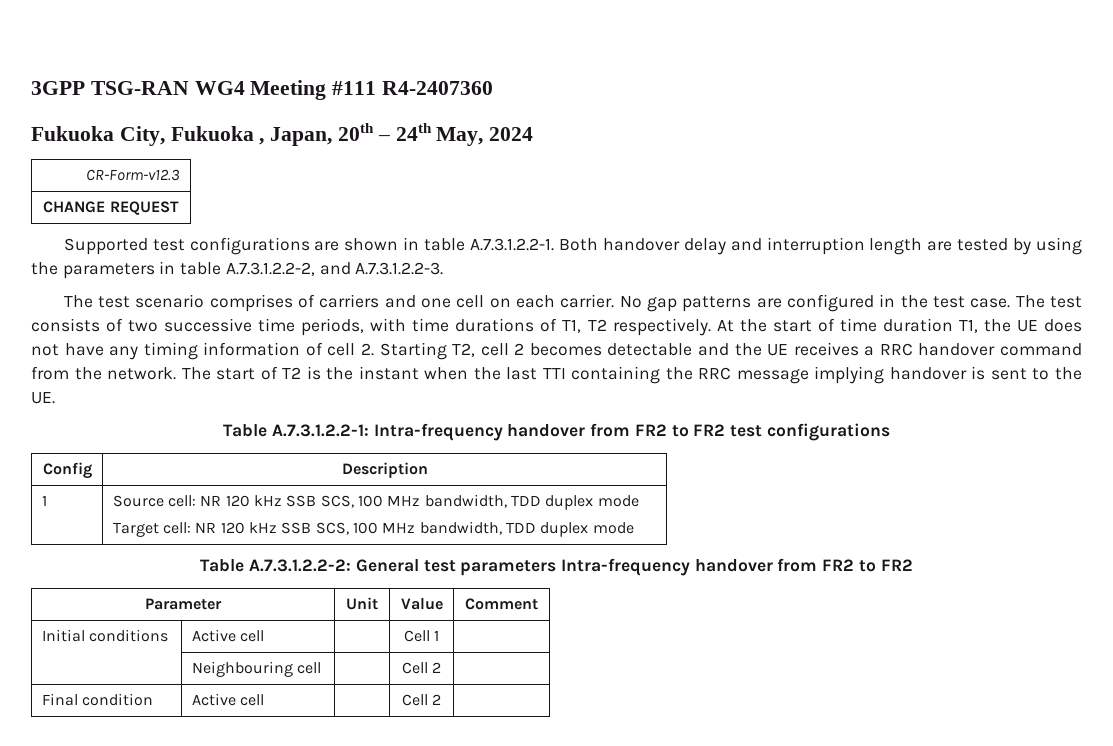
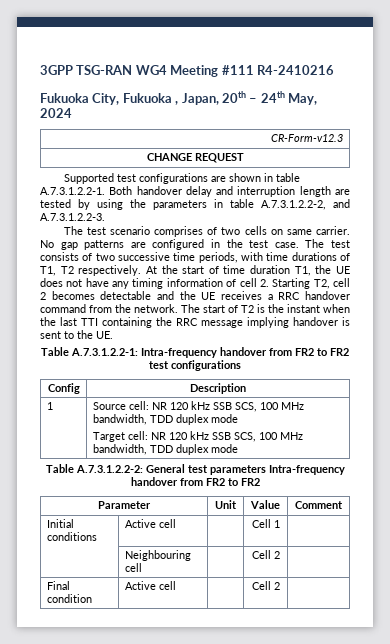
[382,81,494,95] R4-2407360 -> [256,65,334,75] R4-2410216
[319,294,556,308] carriers and one cell on each -> [221,226,312,235] two cells on same

